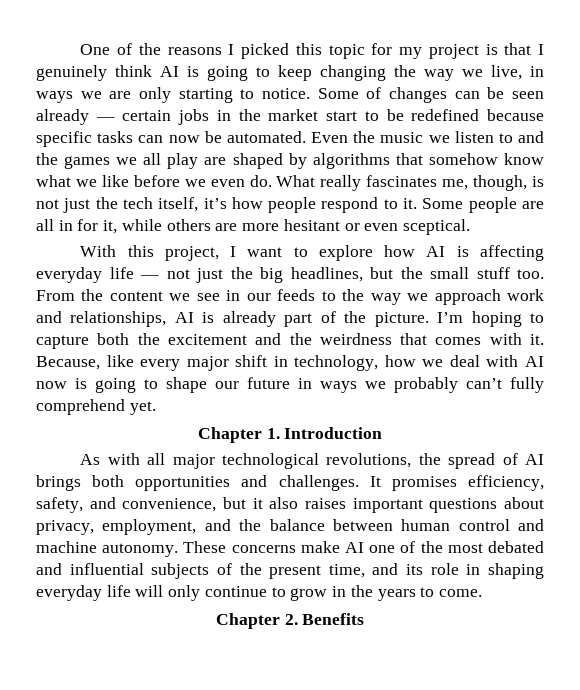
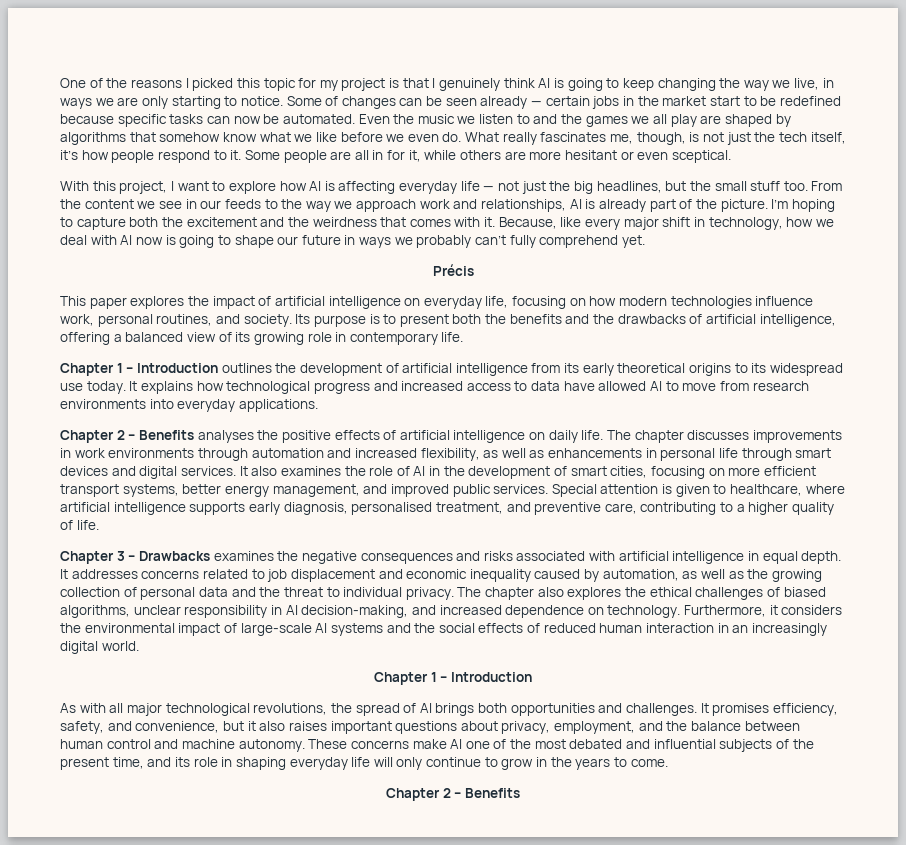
[197,427,280,443] Chapter 1. -> [432,264,474,276] [60,296,814,309] [60,314,836,327] [60,332,464,345] [60,363,843,376] [60,381,809,394] [60,399,318,412] [60,430,842,443] [60,448,832,461] [60,466,816,479] [60,484,845,497] [60,502,835,515] [60,520,99,530] [60,551,842,564] [60,569,822,582] [60,587,826,600] [60,605,843,618] [60,623,827,636] [60,641,139,654] [374,672,448,685] Précis // This paper explores the impact of artificial intelligence on everyday life, focusing on how modern technologies influence work, personal routines, and society. Its purpose is to present both the benefits and the drawbacks of artificial intelligence, offering a balanced view of its growing role in contemporary life. // Chapter 1 – Introduction outlines the development of artificial intelligence from its early theoretical origins to its widespread use today. It explains how technological progress and increased access to data have allowed AI to move from research environments into everyday applications. // Chapter 2 – Benefits analyses the positive effects of artificial intelligence on daily life. The chapter discusses improvements in work environments through automation and increased flexibility, as well as enhancements in personal life through smart devices and digital services. It also examines the role of AI in the development of smart cities, focusing on more efficient transport systems, better energy management, and improved public services. Special attention is given to healthcare, where artificial intelligence supports early diagnosis, personalised treatment, and preventive care, contributing to a higher quality of life. // Chapter 3 – Drawbacks examines the negative consequences and risks associated with artificial intelligence in equal depth. It addresses concerns related to job displacement and economic inequality caused by automation, as well as the growing collection of personal data and the threat to individual privacy. The chapter also explores the ethical challenges of biased algorithms, unclear responsibility in AI decision-making, and increased dependence on technology. Furthermore, it considers the environmental impact of large-scale AI systems and the social effects of reduced human interaction in an increasingly digital world. // Chapter 1 –
[284,614,298,625] 2. -> [442,788,462,798] 2 –

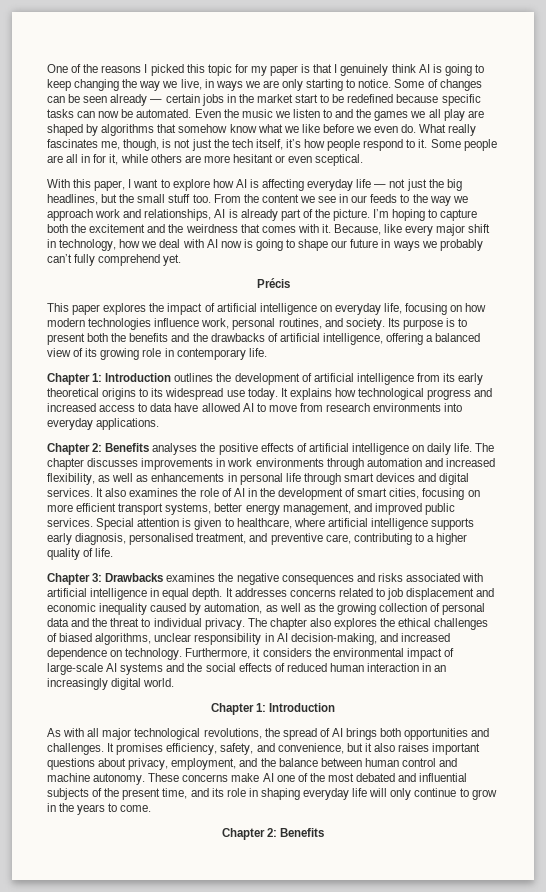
[341,78,386,91] project -> [270,65,299,76] paper
[119,181,168,194] project, -> [94,180,126,191] paper,
[116,363,134,373] 1 – -> [92,373,103,382] 1:
[116,430,136,440] 2 – -> [92,443,103,452] 2:
[116,551,136,561] 3 – -> [92,573,103,582] 3:
[430,672,448,682] 1 – -> [255,703,266,712] 1:
[442,788,462,798] 2 – -> [267,828,277,837] 2:

